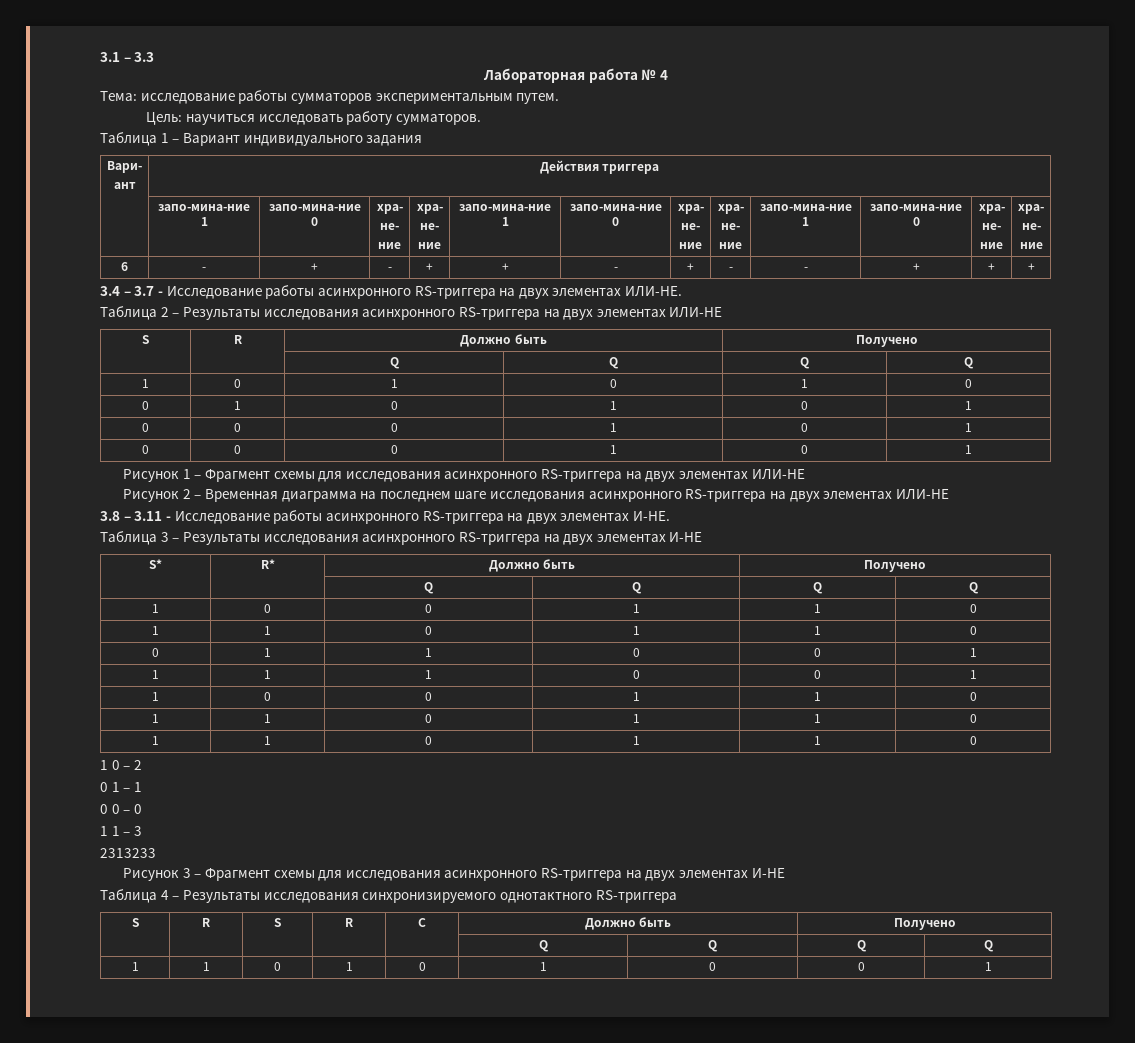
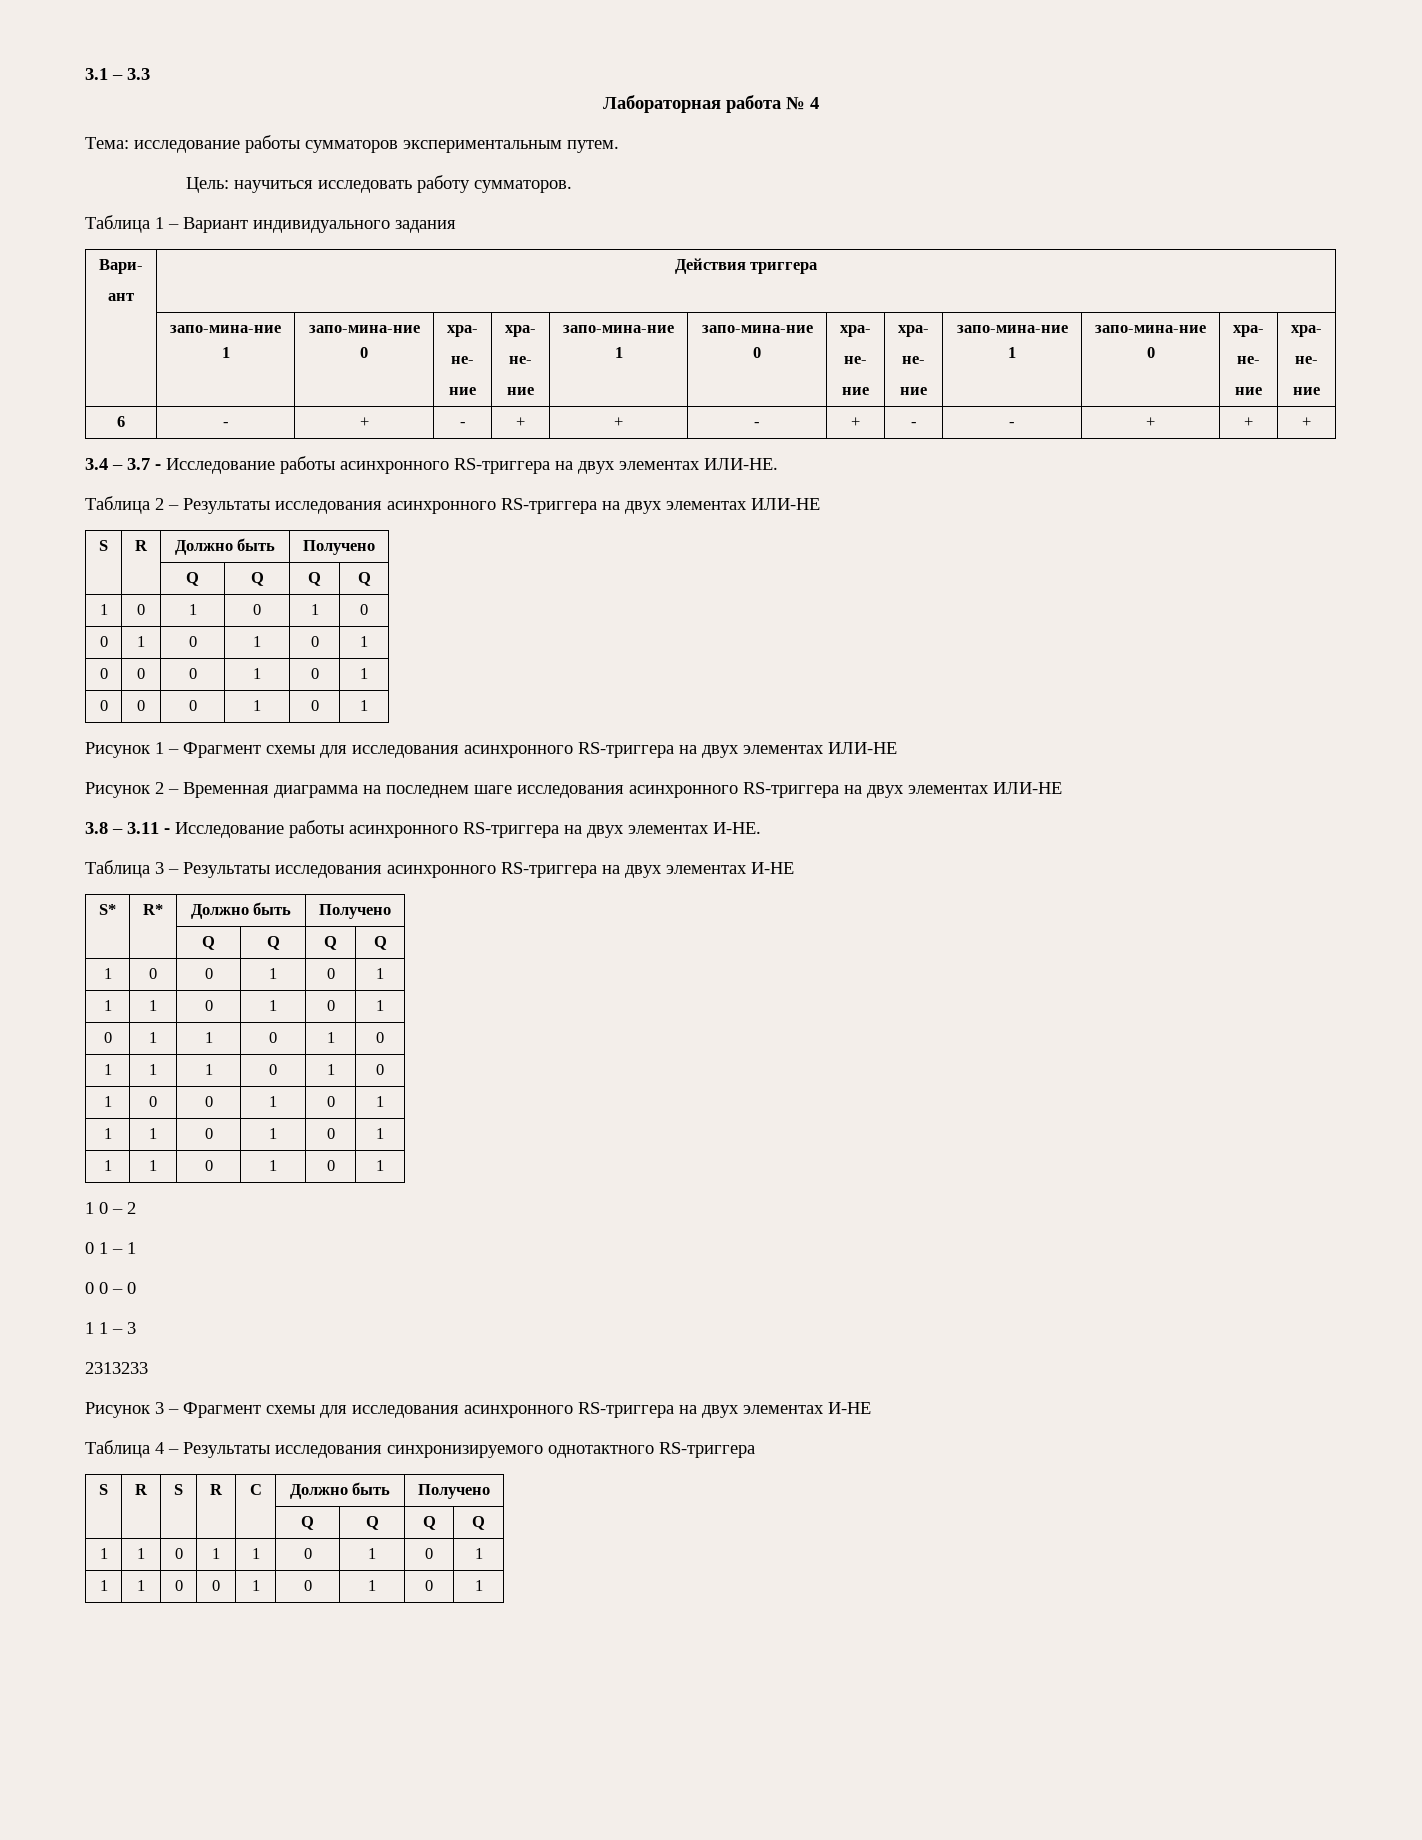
[814,604,821,613] [969,604,977,613] [152,626,159,635] [264,626,271,635] [424,626,432,635] [632,626,640,635] [814,626,821,635] [969,626,977,635] [152,648,159,657] [264,648,271,657] [424,648,432,657] [632,648,640,657] [814,648,821,657] [969,648,977,657] | 1 | 0 // 1 | 1 | 0 | 1 | 1 | 0 // 0 | 1 | 1 | 0 | 0 | 1 -> [326,968,335,979] [376,968,384,979] [103,1000,112,1011] [149,1000,157,1011] [204,1000,213,1011] [269,1000,277,1011] [326,1000,335,1011] [376,1000,384,1011] [103,1032,112,1043] [149,1032,157,1043] [204,1032,213,1043] [269,1032,277,1043] [326,1032,335,1043] [376,1032,384,1043] | 0 | 1 // 1 | 1 | 0 | 1 | 0 | 1 // 0 | 1 | 1 | 0 | 1 | 0
[814,670,821,679] [969,670,977,679] [152,692,159,701] [264,692,271,701] [424,692,432,701] [632,692,640,701] [814,692,821,701] [969,692,977,701] [152,714,159,723] [264,714,271,723] [424,714,432,723] [632,714,640,723] [814,714,821,723] [969,714,977,723] [152,736,159,745] [264,736,271,745] [424,736,432,745] [632,736,640,745] [814,736,821,745] [969,736,977,745] | 0 | 1 // 1 | 0 | 0 | 1 | 1 | 0 // 1 | 1 | 0 | 1 | 1 | 0 // 1 | 1 | 0 | 1 | 1 | 0 -> [326,1064,335,1075] [376,1064,384,1075] [103,1096,112,1107] [149,1096,157,1107] [204,1096,213,1107] [269,1096,277,1107] [326,1096,335,1107] [376,1096,384,1107] [103,1128,112,1139] [149,1128,157,1139] [204,1128,213,1139] [269,1128,277,1139] [326,1128,335,1139] [376,1128,384,1139] [103,1160,112,1171] [149,1160,157,1171] [204,1160,213,1171] [269,1160,277,1171] [326,1160,335,1171] [376,1160,384,1171] | 1 | 0 // 1 | 0 | 0 | 1 | 0 | 1 // 1 | 1 | 0 | 1 | 0 | 1 // 1 | 1 | 0 | 1 | 0 | 1
[418,962,426,971] [539,962,547,971] [709,962,716,971] | 0 | 1 | 0 -> [251,1548,260,1559] [303,1548,312,1559] [368,1548,376,1559] [425,1548,433,1559] [474,1548,483,1559] [99,1580,108,1591] [137,1580,145,1591] [174,1580,183,1591] [212,1580,220,1591] [251,1580,260,1591] [303,1580,312,1591] [368,1580,376,1591] | 1 | 0 | 1 | 0 | 1 // 1 | 1 | 0 | 0 | 1 | 0 | 1

